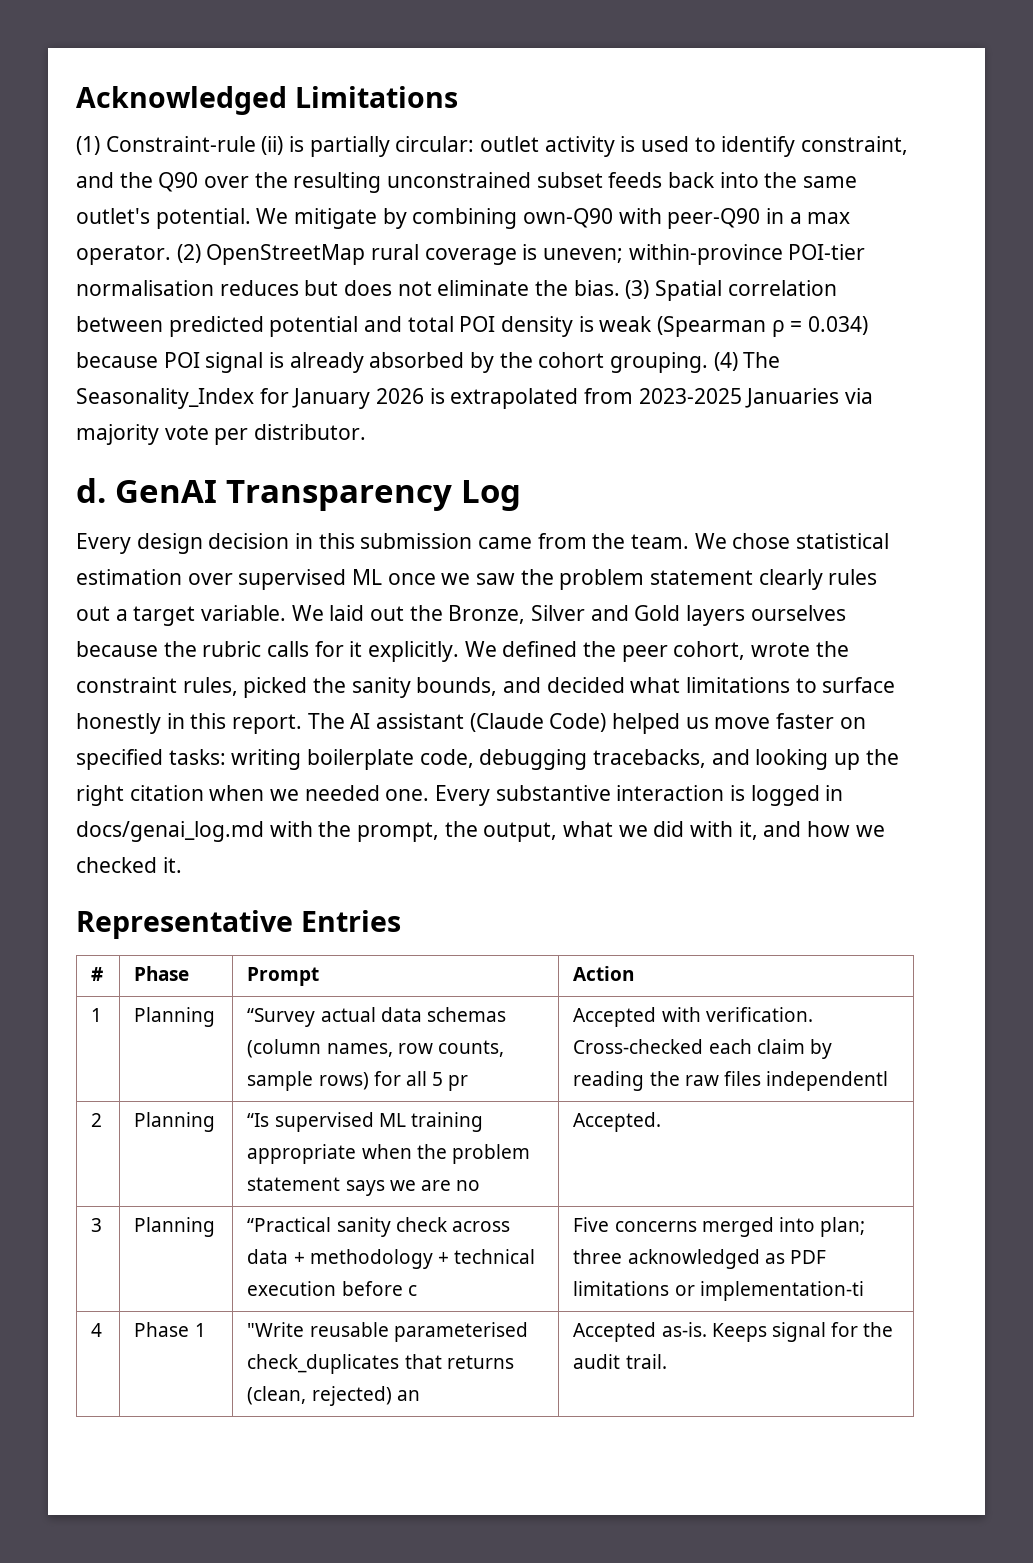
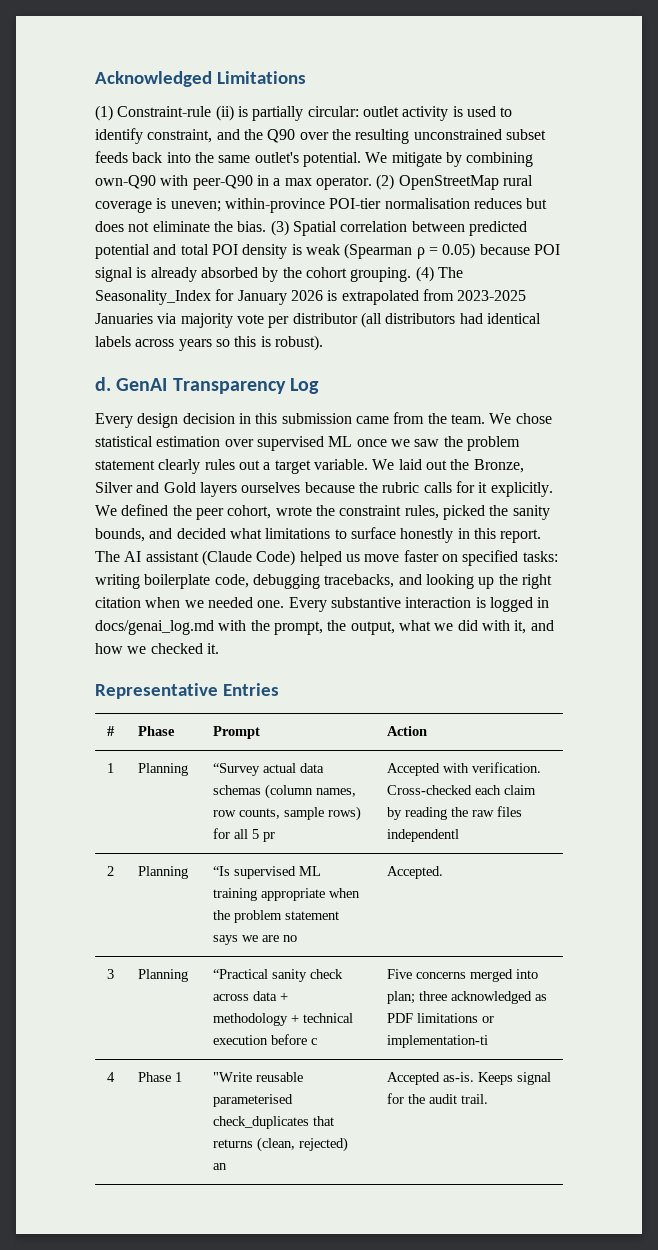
[808,316,869,335] 0.034) -> [442,243,476,259] 0.05)
[254,424,367,440] distributor. -> [292,312,541,328] [95,335,323,351] distributor (all distributors had identical labels across years so this is robust).

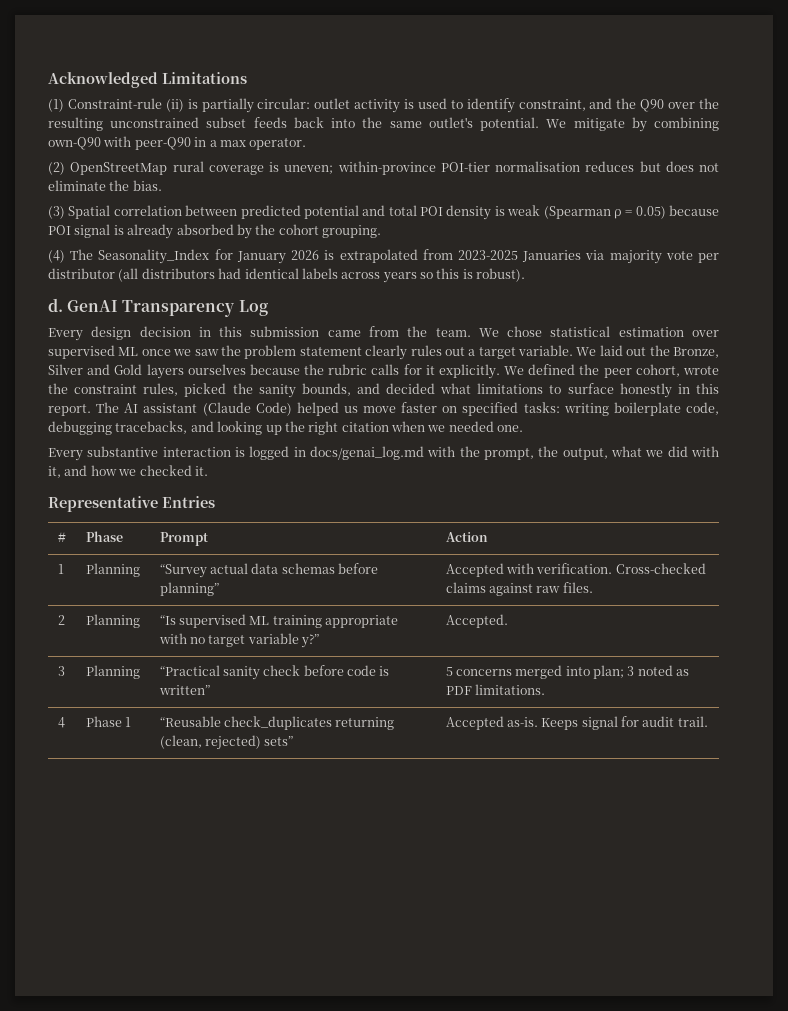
(372, 183) none -> (307, 144) //
(267, 226) none -> (162, 185) //
(412, 274) none -> (381, 231) //
(285, 604) none -> (524, 428) //
[264,784,356,799] [212,806,361,821] [212,828,275,842] [386,762,541,776] [386,785,536,795] [386,806,522,820] [386,829,459,842] (column names, row counts, sample rows) for all 5 pr | Accepted with verification. Cross-checked each claim by reading the raw files independentl -> [338,563,379,574] [159,582,219,596] [445,563,706,577] [445,582,593,596] before planning” | Accepted with verification. Cross-checked claims against raw files.
[328,888,360,898] [212,910,339,923] [212,935,297,945] when the problem statement says we are no -> [158,633,320,648] with no target variable y?”
[212,991,288,1001] [212,1013,353,1026] [212,1034,317,1045] [386,969,538,982] [386,991,547,1004] [386,1013,494,1023] [386,1035,488,1048] [106,1072,115,1082] [137,1072,182,1082] [212,1072,303,1082] [212,1094,293,1107] [212,1116,334,1129] [212,1139,253,1148] across data + methodology + technical execution before c | Five concerns merged into plan; three acknowledged as PDF limitations or implementation-ti // 4 | Phase 1 | "Write reusable parameterised check_duplicates that returns -> [303,665,390,676] [158,685,210,695] [445,665,690,679] [445,684,545,695] [57,717,65,728] [85,716,131,727] [159,716,395,730] before code is written” | 5 concerns merged into plan; 3 noted as PDF limitations. // 4 | Phase 1 | “Reusable check_duplicates returning
[212,1163,227,1170] an -> [264,736,294,746] sets”
[407,1094,425,1104] the -> (640, 721) none

